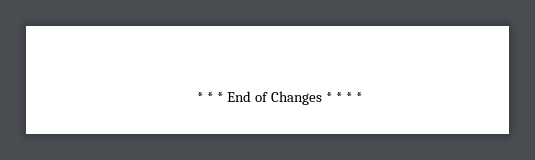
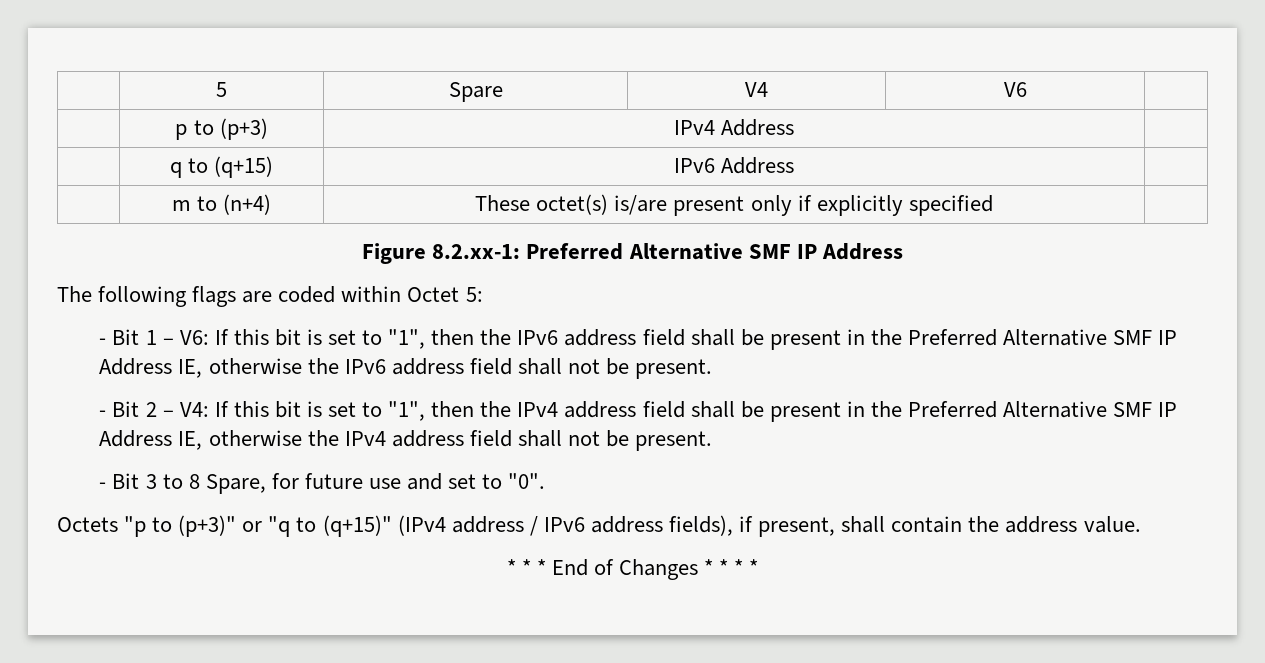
(197, 97) none -> [216,82,228,97] [448,82,503,102] [745,82,768,97] [1003,82,1027,97] [175,118,268,140] [673,119,795,136] [169,156,274,178] [673,157,795,174] [171,194,272,215] [475,194,993,216] [362,243,903,264] [57,286,483,307] [99,329,1178,350] [99,358,713,379] [99,401,1178,422] [99,430,713,451] [99,473,546,494] [57,515,1141,537] | 5 | Spare | V4 | V6 | // | p to (p+3) | IPv4 Address | // | q to (q+15) | IPv6 Address | // | m to (n+4) | These octet(s) is/are present only if explicitly specified | // Figure 8.2.xx-1: Preferred Alternative SMF IP Address // The following flags are coded within Octet 5: // - Bit 1 – V6: If this bit is set to "1", then the IPv6 address field shall be present in the Preferred Alternative SMF IP Address IE, otherwise the IPv6 address field shall not be present. // - Bit 2 – V4: If this bit is set to "1", then the IPv4 address field shall be present in the Preferred Alternative SMF IP Address IE, otherwise the IPv4 address field shall not be present. // - Bit 3 to 8 Spare, for future use and set to "0". // Octets "p to (p+3)" or "q to (q+15)" (IPv4 address / IPv6 address fields), if present, shall contain the address value. //

